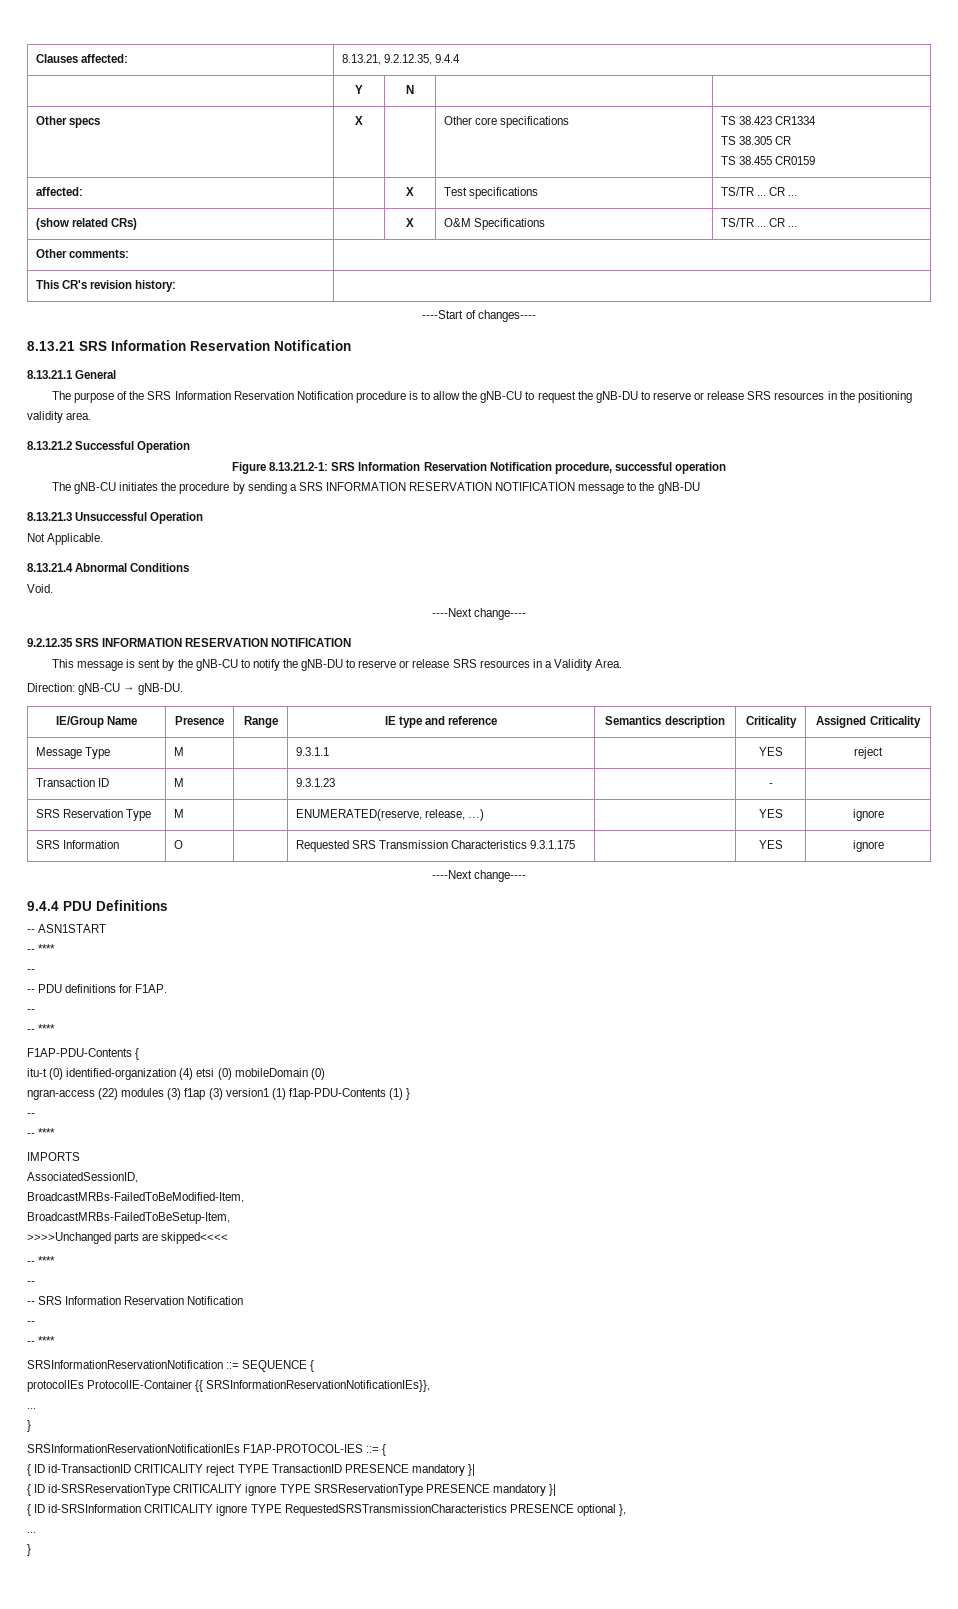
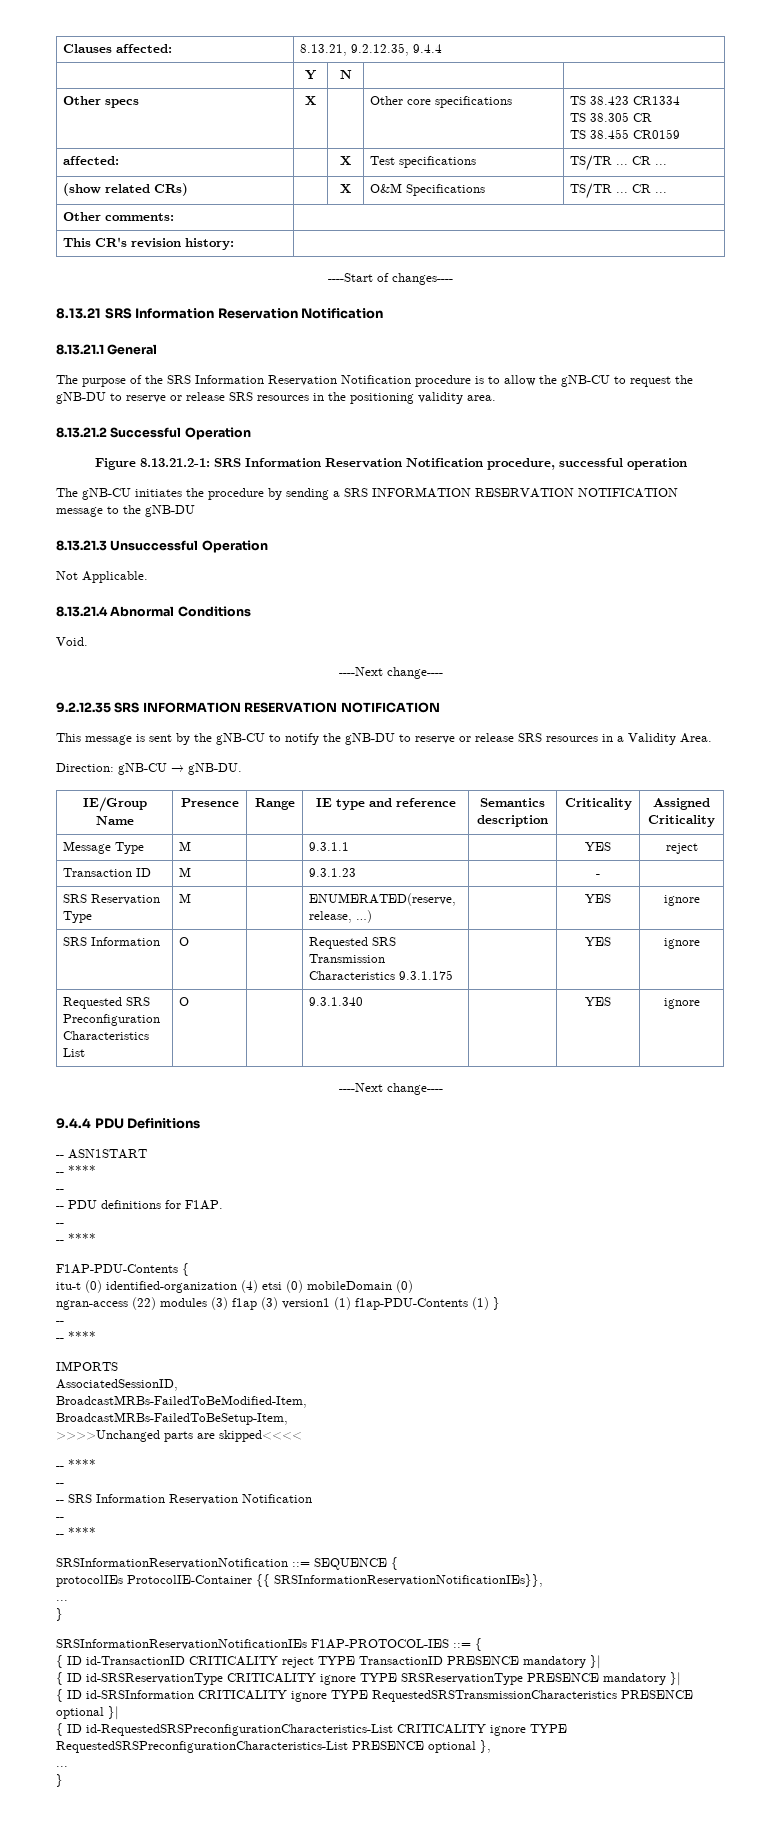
(884, 846) none -> [63,997,151,1009] [63,1014,161,1026] [63,1031,150,1040] [63,1048,86,1057] [179,997,190,1006] [309,997,364,1006] [585,997,611,1006] [663,998,700,1009] // Requested SRS Preconfiguration Characteristics List | O | | 9.3.1.340 | | YES | ignore
(616, 1510) none -> [108,1706,119,1720] [56,1723,567,1736] [56,1741,476,1753] }| // { ID id-RequestedSRSPreconfigurationCharacteristics-List CRITICALITY ignore TYPE RequestedSRSPreconfigurationCharacteristics-List PRESENCE optional

